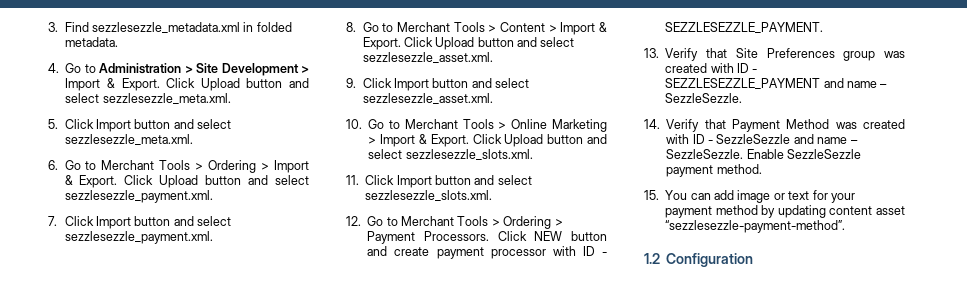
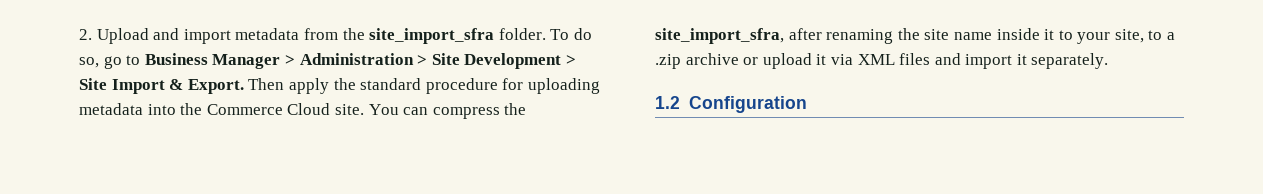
[48,22,292,33] [64,37,118,47] [48,63,96,73] 3. Find sezzlesezzle_metadata.xml in folded metadata. // 4. Go to -> [79,28,592,44] [79,53,295,69] 2. Upload and import metadata from the site_import_sfra folder. To do so, go to Business Manager >
[65,78,309,91] [65,93,231,104] [48,119,232,132] [64,134,193,145] [48,160,310,173] [64,175,309,188] [64,190,213,203] [48,216,232,229] [64,231,213,244] [346,22,607,35] [362,37,575,50] [362,52,493,63] [346,78,530,91] [362,93,493,104] [346,119,607,132] [368,134,607,147] [368,149,533,160] [346,175,532,188] [365,190,493,201] [346,216,563,229] [367,231,607,244] [367,246,607,259] [665,22,824,33] [644,48,905,61] [665,63,758,73] [665,78,888,89] [665,93,743,103] [644,119,905,132] [666,134,858,144] [666,149,861,159] [666,164,762,177] [644,190,855,203] [665,205,905,218] [665,220,846,233] Import & Export. Click Upload button and select sezzlesezzle_meta.xml. // 5. Click Import button and select sezzlesezzle_meta.xml. // 6. Go to Merchant Tools > Ordering > Import & Export. Click Upload button and select sezzlesezzle_payment.xml. // 7. Click Import button and select sezzlesezzle_payment.xml. // 8. Go to Merchant Tools > Content > Import & Export. Click Upload button and select sezzlesezzle_asset.xml. // 9. Click Import button and select sezzlesezzle_asset.xml. // 10. Go to Merchant Tools > Online Marketing > Import & Export. Click Upload button and select sezzlesezzle_slots.xml. // 11. Click Import button and select sezzlesezzle_slots.xml. // 12. Go to Merchant Tools > Ordering > Payment Processors. Click NEW button and create payment processor with ID - SEZZLESEZZLE_PAYMENT. // 13. Verify that Site Preferences group was created with ID - SEZZLESEZZLE_PAYMENT and name – SezzleSezzle. // 14. Verify that Payment Method was created with ID - SezzleSezzle and name – SezzleSezzle. Enable SezzleSezzle payment method. // 15. You can add image or text for your payment method by updating content asset “sezzlesezzle-payment-method”. -> [79,78,600,94] [79,103,527,119] [655,28,1176,44] [655,53,1109,69] Site Import & Export. Then apply the standard procedure for uploading metadata into the Commerce Cloud site. You can compress the site_import_sfra, after renaming the site name inside it to your site, to a .zip archive or upload it via XML files and import it separately.

